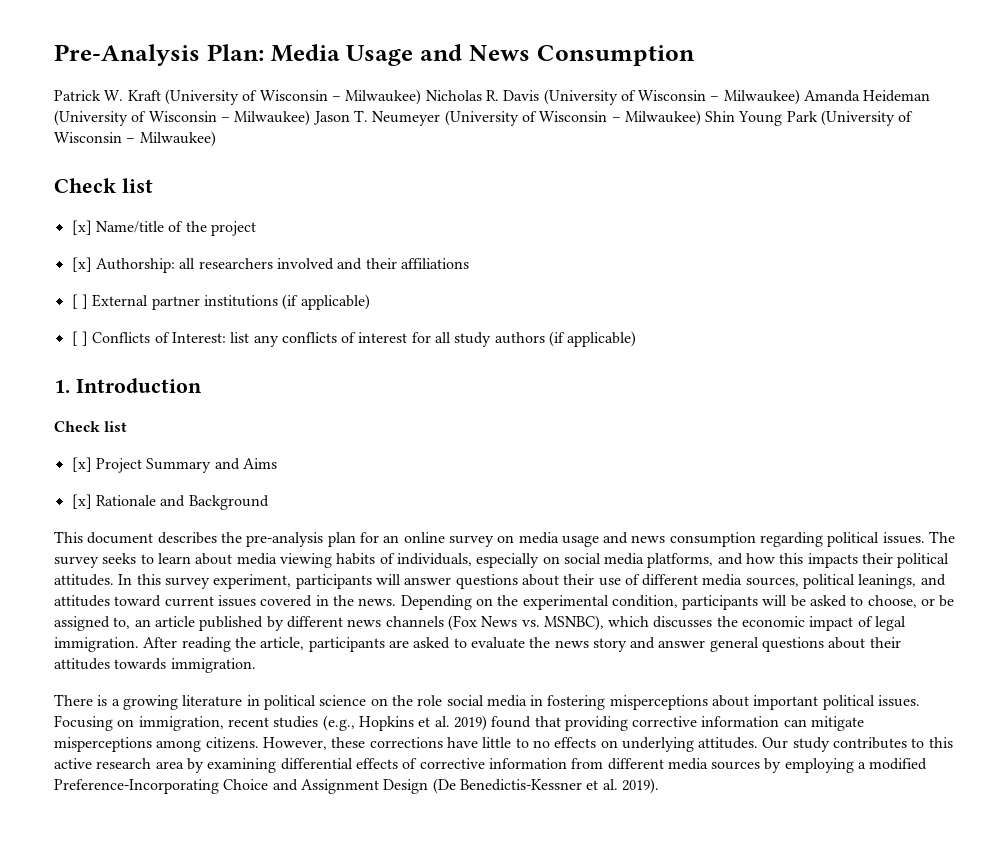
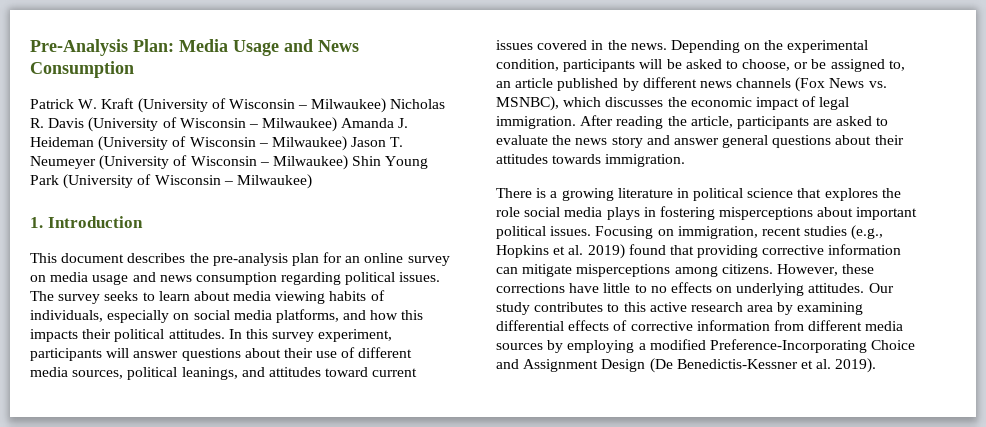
(861, 96) none -> [398,118,409,128] J.
[54,178,153,193] [71,220,256,236] [71,257,469,273] [71,294,370,310] [71,331,637,347] [54,378,202,393] [54,421,128,432] [71,457,277,473] [71,494,269,510] Check list // [x] Name/title of the project // [x] Authorship: all researchers involved and their affiliations // [ ] External partner institutions (if applicable) // [ ] Conflicts of Interest: list any conflicts of interest for all study authors (if applicable) // 1. Introduction // Check list // [x] Project Summary and Aims // [x] Rationale and Background -> [30,216,143,228] 1. Introduction
[370,698,388,706] on -> [797,188,878,201] that explores
(527, 701) none -> [606,207,640,220] plays

